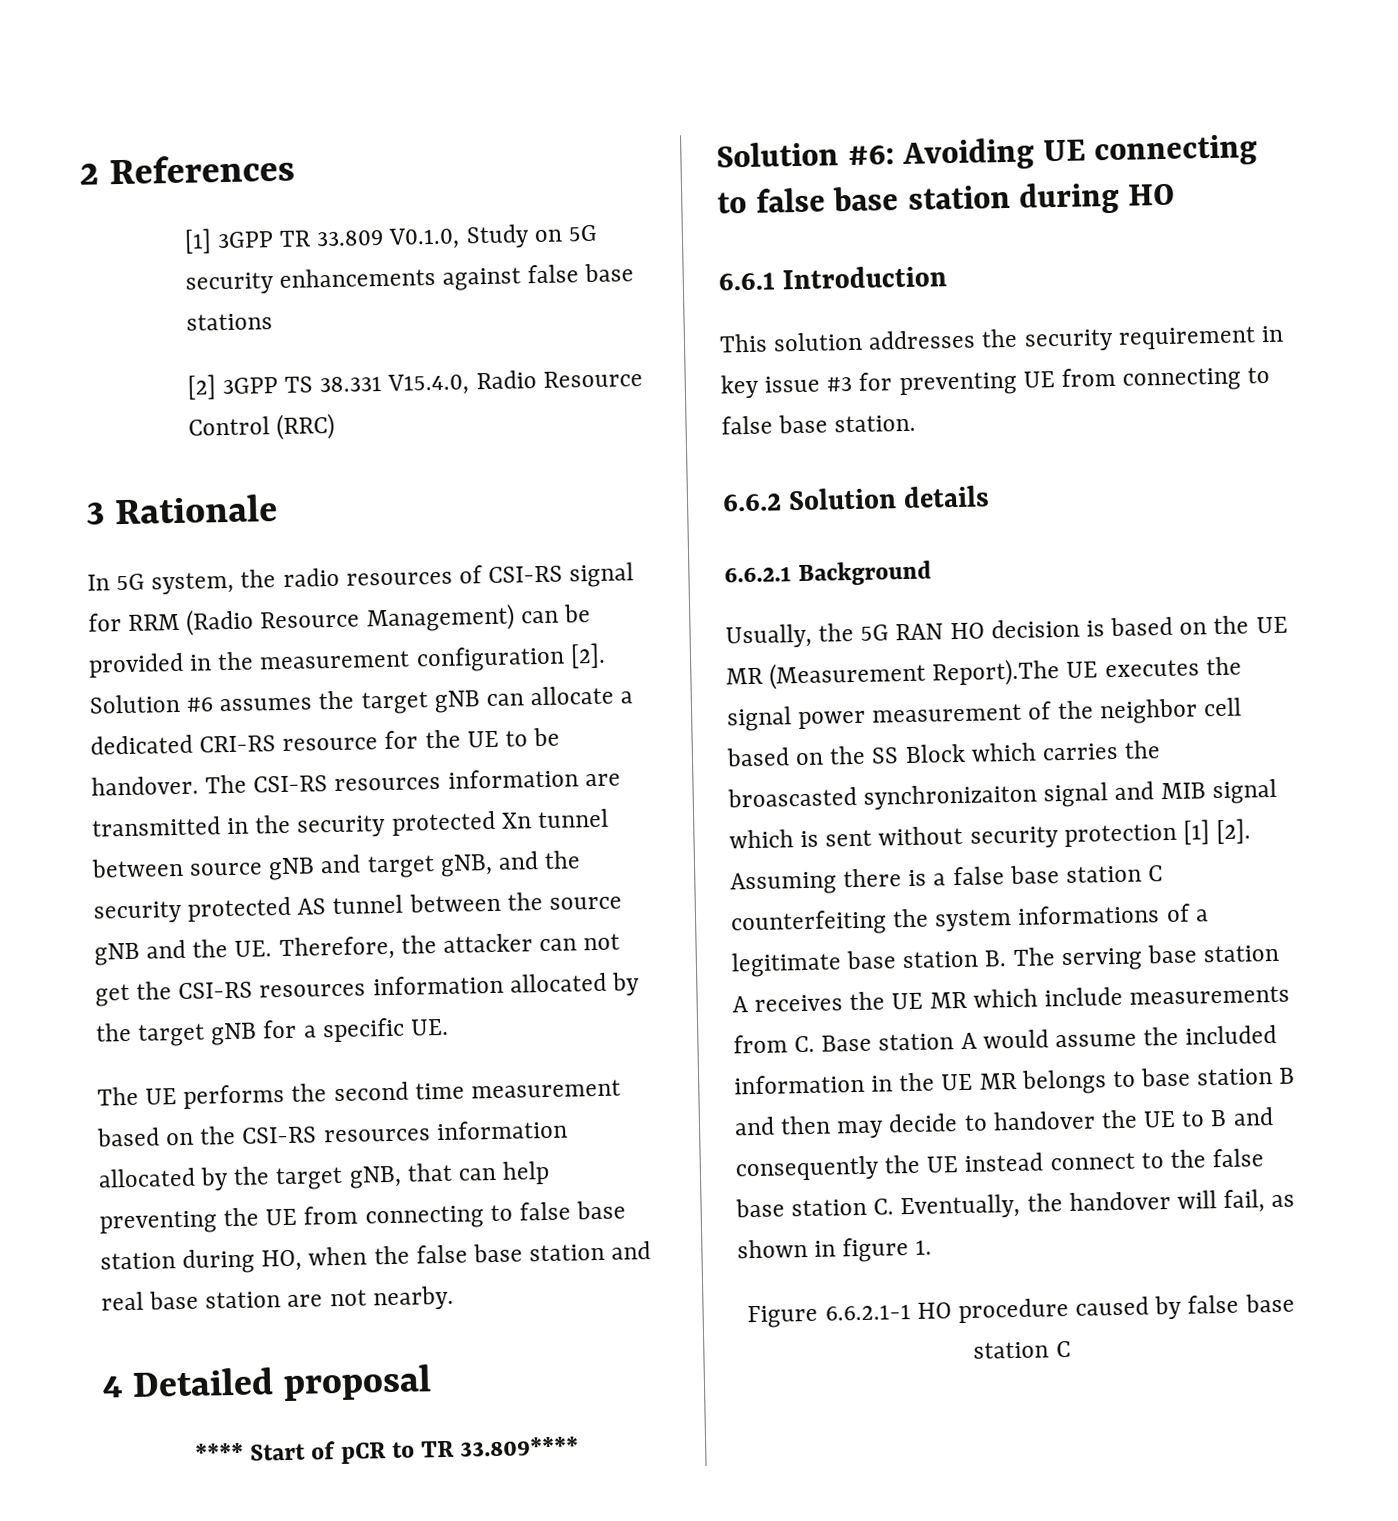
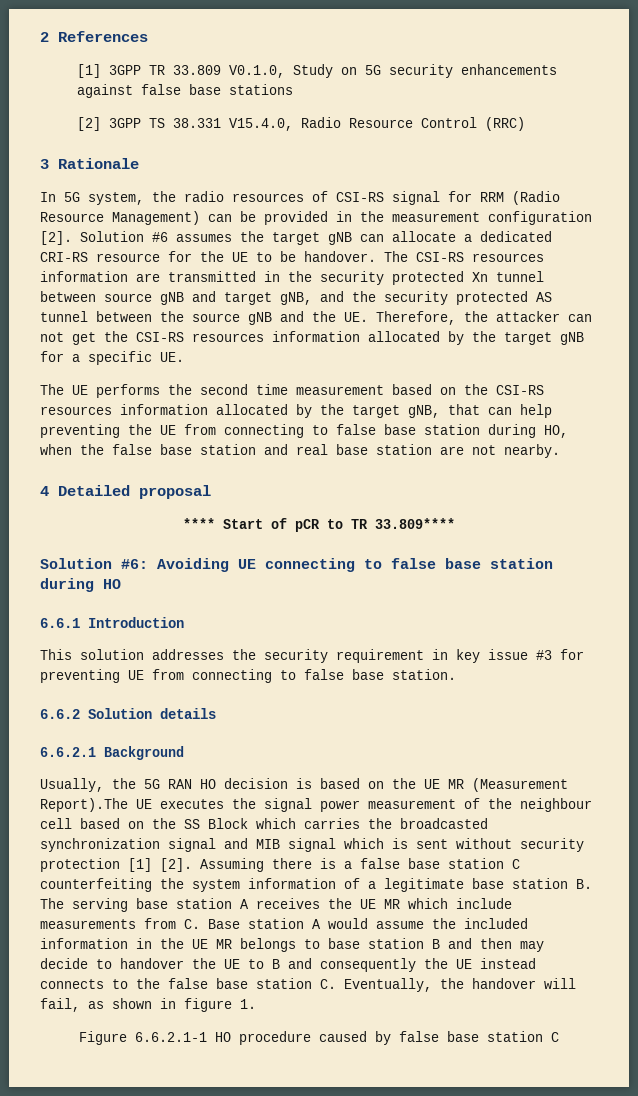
[1098,698,1198,725] neighbor -> [520,798,592,812] neighbour
[727,783,1038,810] broascasted synchronizaiton -> [400,818,488,829] [40,838,160,852] broadcasted synchronization
[1017,904,1161,925] informations -> [248,878,336,889] information
[1049,1152,1135,1171] connect -> [40,979,104,989] connects

